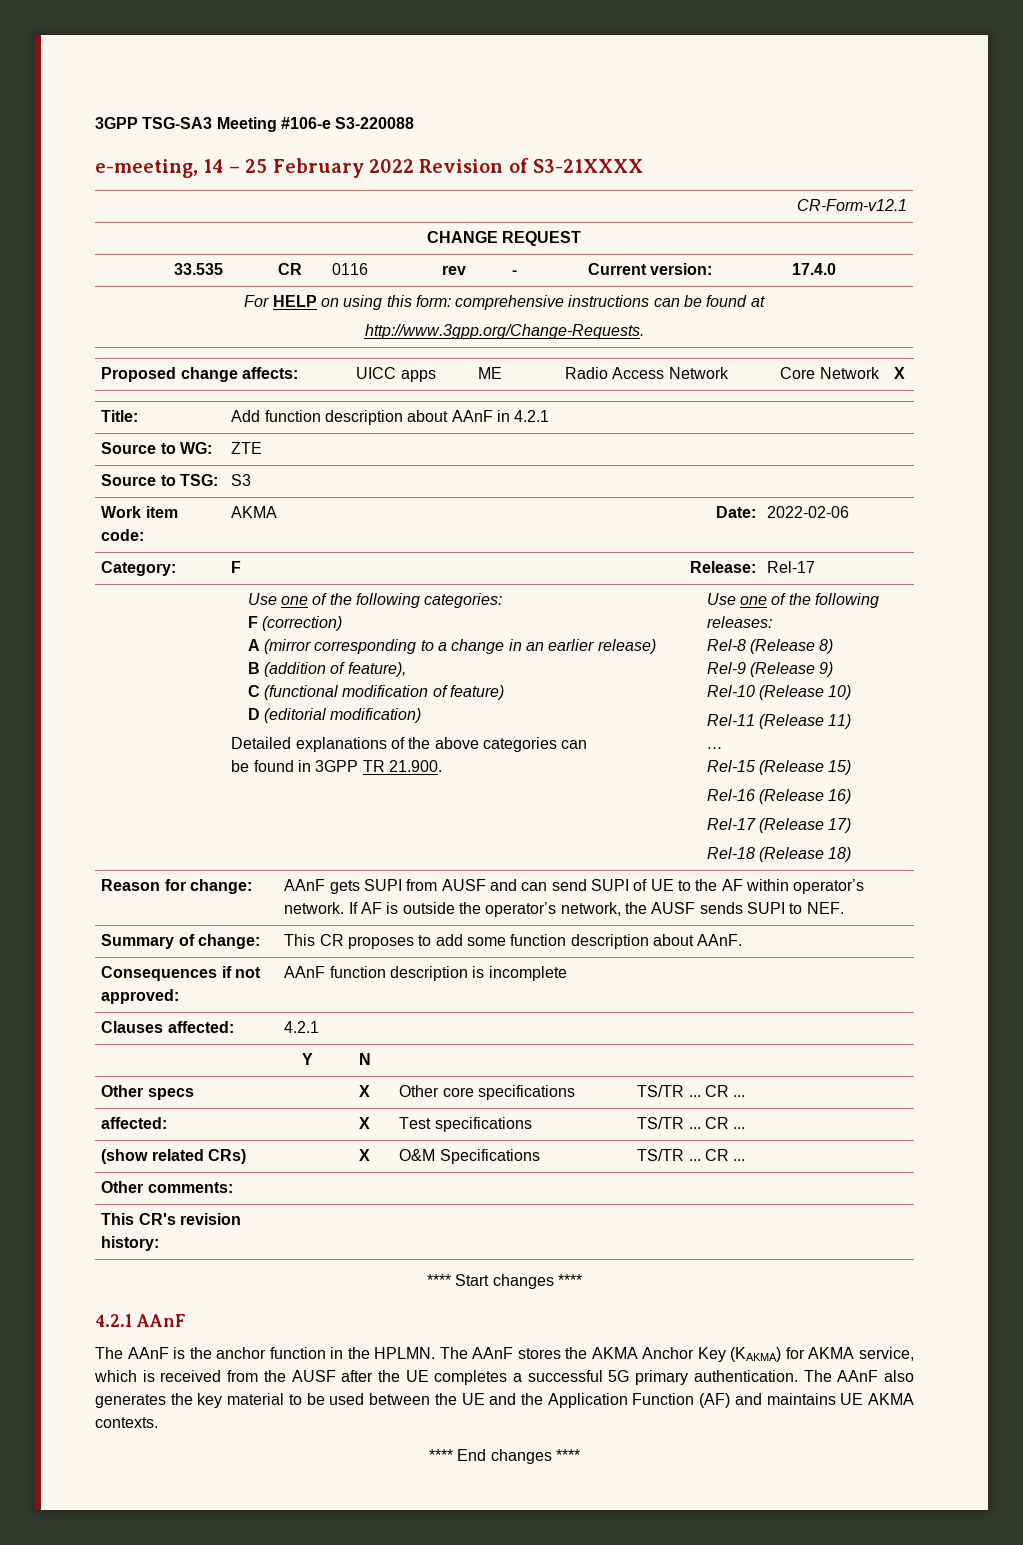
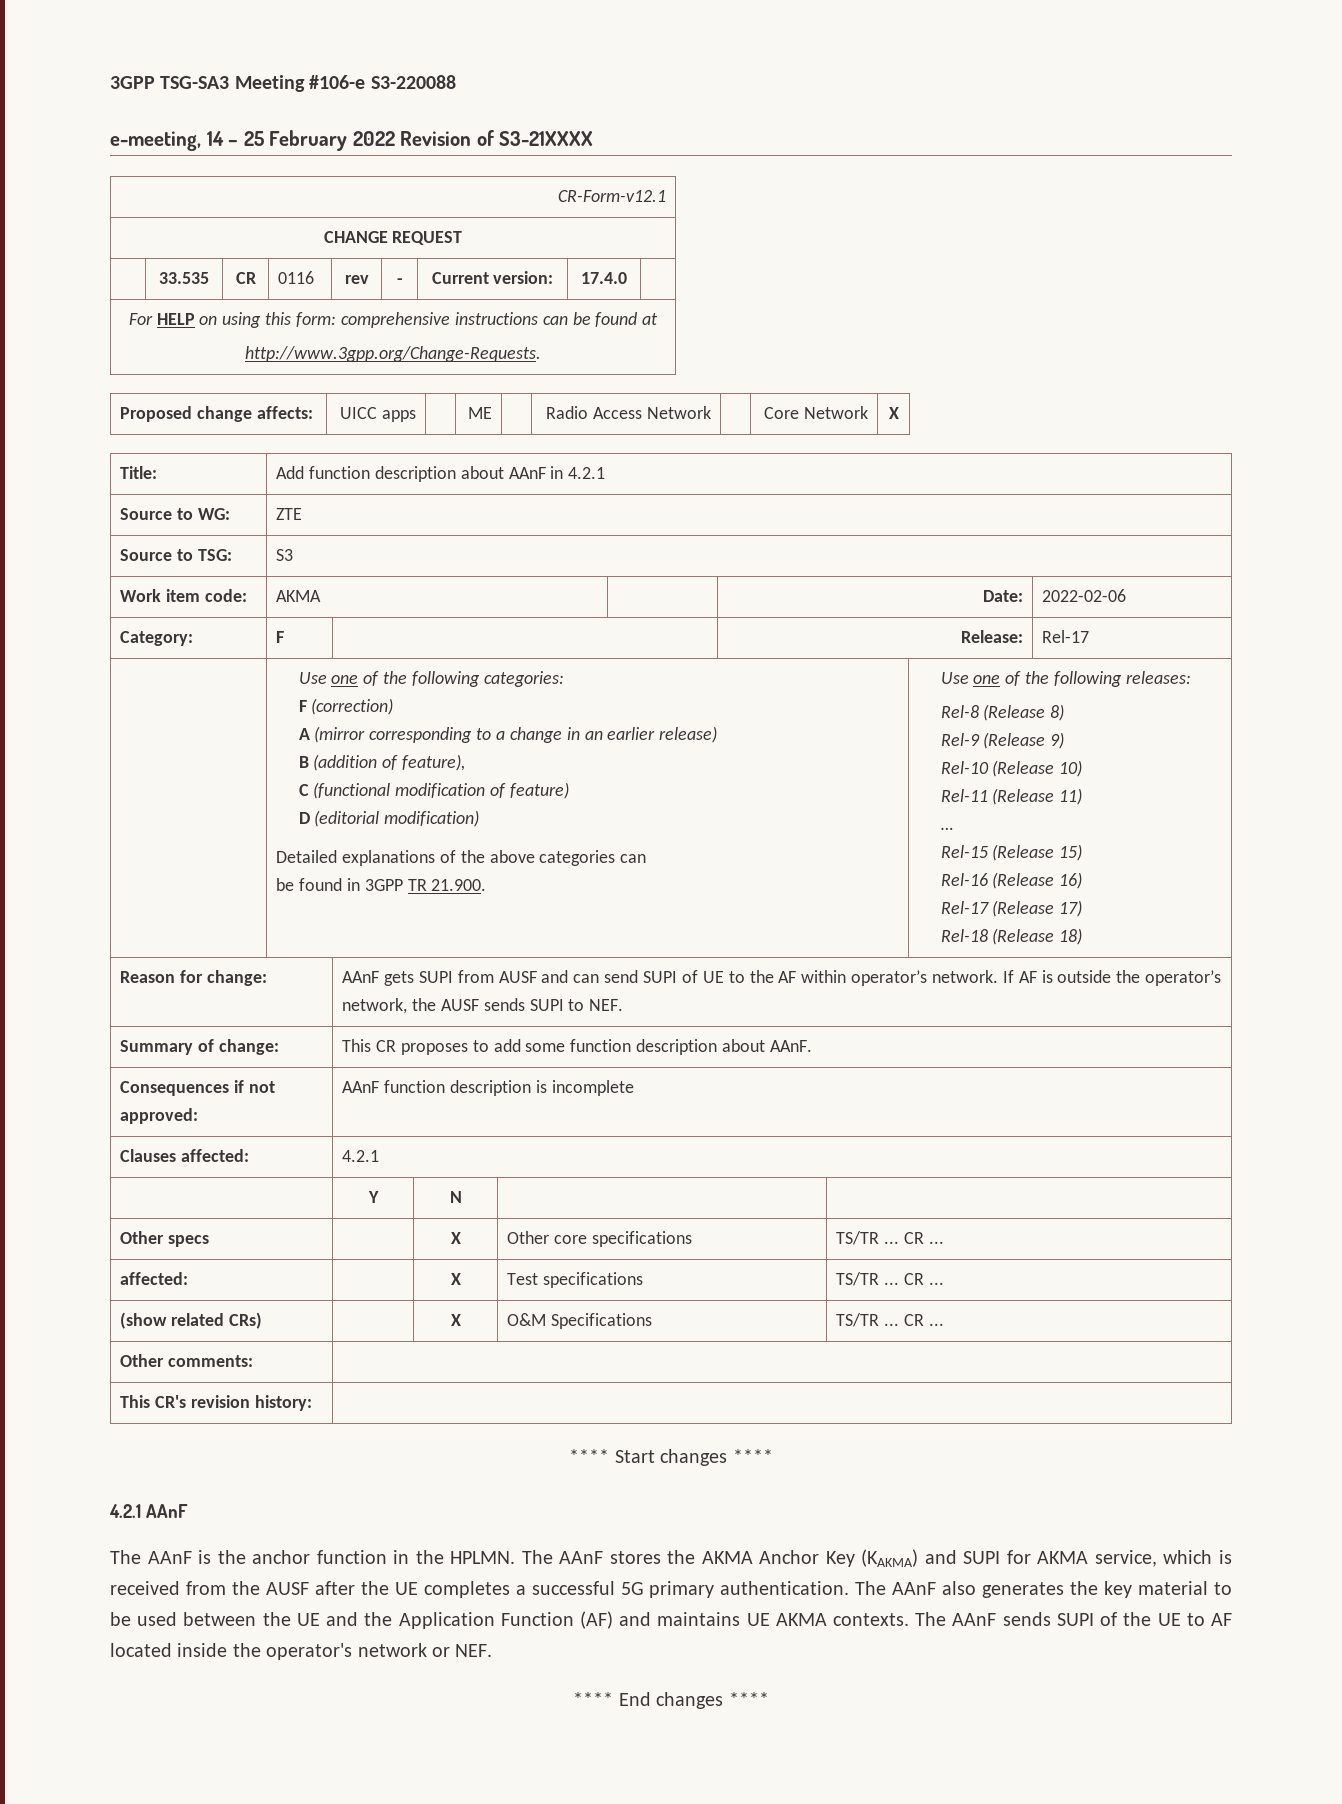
(782, 1354) none -> [924,1550,1001,1564] and SUPI
(158, 1422) none -> [915,1612,1233,1626] [110,1643,493,1660] The AAnF sends SUPI of the UE to AF located inside the operator's network or NEF.

